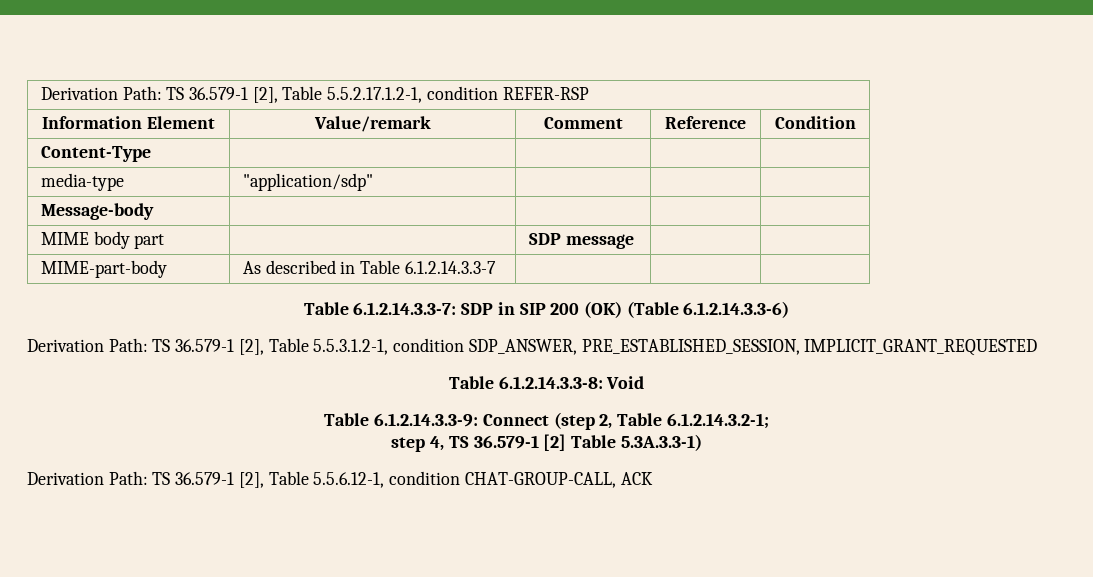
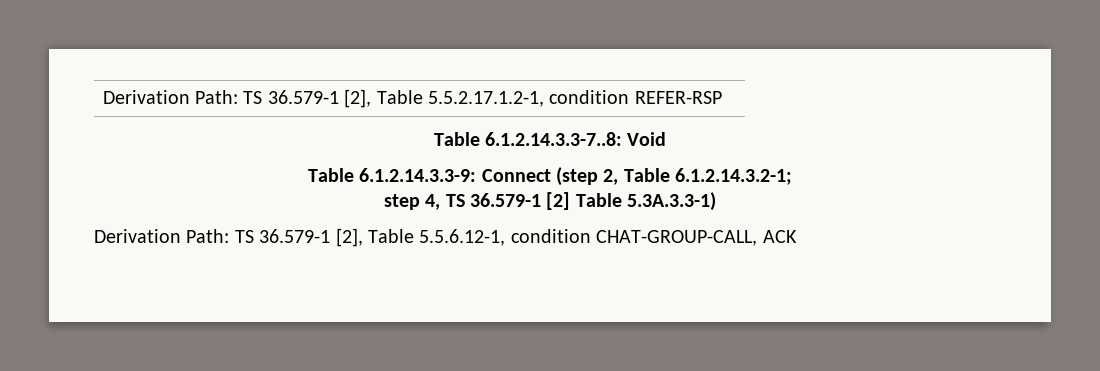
[42,116,215,129] [313,116,431,132] [543,117,623,129] [665,116,746,129] [774,116,856,129] [40,146,151,162] [40,173,124,191] [242,173,373,191] [40,203,154,220] [40,231,165,249] [528,233,634,249] [40,260,167,278] [242,260,496,274] [303,301,790,318] [27,338,1038,356] [448,376,603,389] // Information Element | Value/remark | Comment | Reference | Condition // Content-Type | | | | // media-type | "application/sdp" | | | // Message-body | | | | // MIME body part | | SDP message | | // MIME-part-body | As described in Table 6.1.2.14.3.3-7 | | | // Table 6.1.2.14.3.3-7: SDP in SIP 200 (OK) (Table 6.1.2.14.3.3-6) // Derivation Path: TS 36.579-1 [2], Table 5.5.3.1.2-1, condition SDP_ANSWER, PRE_ESTABLISHED_SESSION, IMPLICIT_GRANT_REQUESTED // Table 6.1.2.14.3.3-8: -> [433,132,622,146] // Table 6.1.2.14.3.3-7..8:

